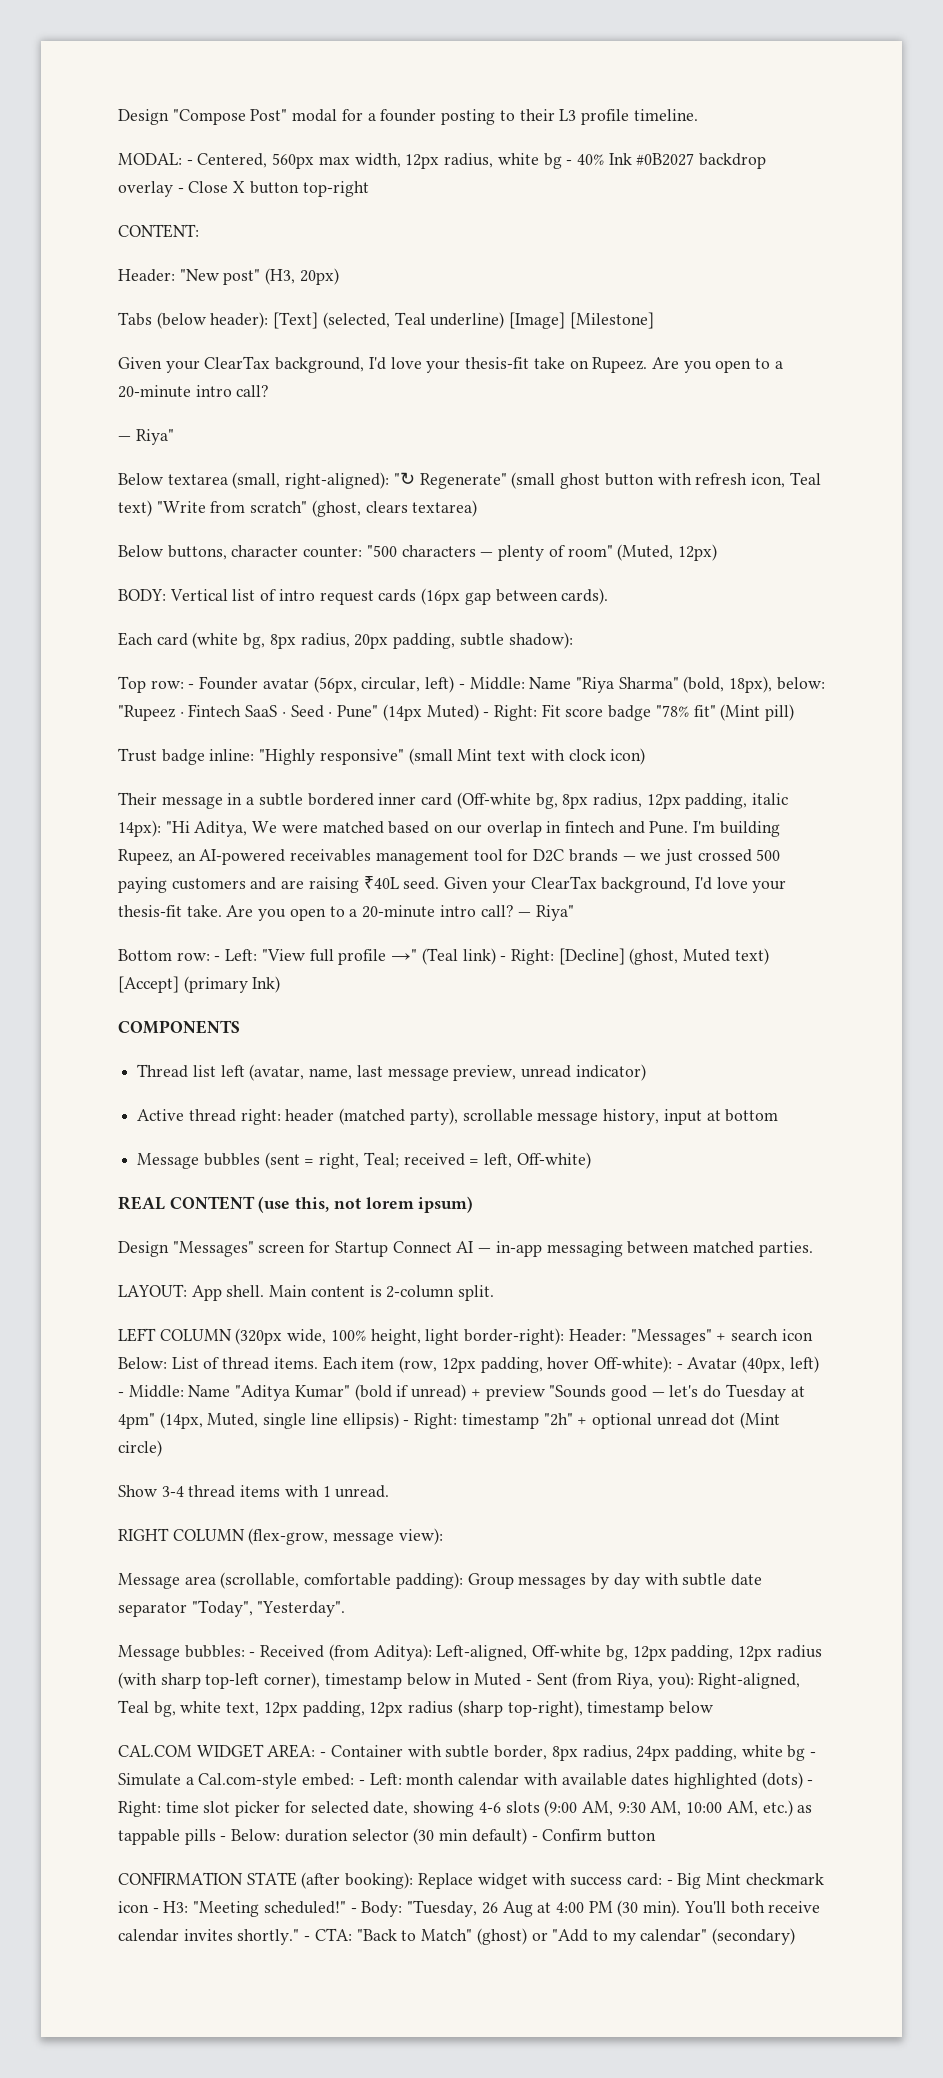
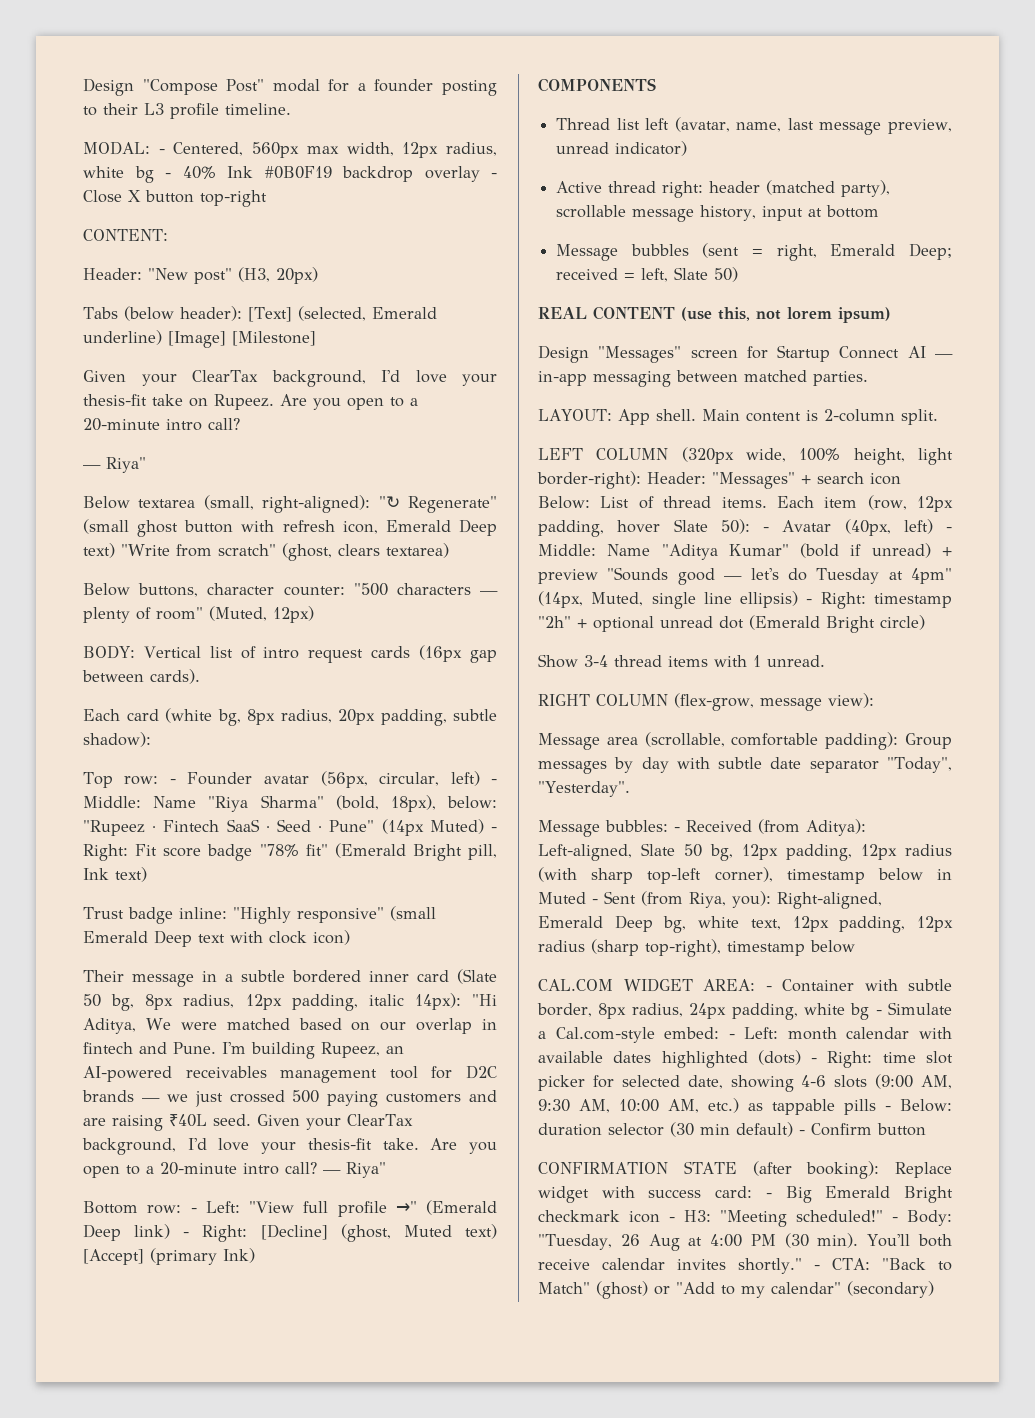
[636,153,695,166] #0B2027 -> [264,166,332,179] #0B0F19
[394,312,426,325] Teal -> [371,307,437,319] Emerald
[789,472,821,485] Teal -> [385,519,498,536] Emerald Deep
[720,704,795,721] (Mint pill) -> [334,843,497,861] [83,867,147,882] (Emerald Bright pill, Ink text)
[457,749,493,761] Mint -> [83,930,192,947] Emerald Deep
[456,792,531,809] (Off-white -> [457,969,497,984] [83,994,101,1007] (Slate 50
[421,948,458,965] (Teal -> [426,1200,497,1215] [83,1224,121,1241] (Emerald Deep
[363,1152,399,1168] Teal; -> [830,243,952,260] Emerald Deep;
[516,1152,591,1169] Off-white) -> [674,267,739,282] Slate 50)
[593,1356,672,1373] Off-white): -> [673,519,750,534] Slate 50):
[740,1412,781,1429] (Mint -> [749,615,875,633] (Emerald Bright
[532,1645,602,1657] Off-white -> [641,843,702,857] Slate 50
[118,1700,149,1713] Teal -> [538,915,653,932] Emerald Deep
[705,1873,741,1885] Mint -> [825,1186,953,1203] Emerald Bright

